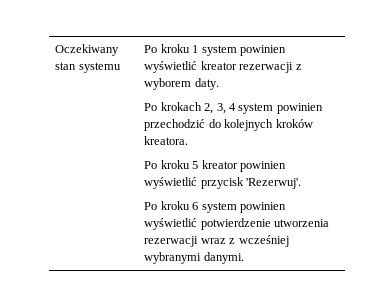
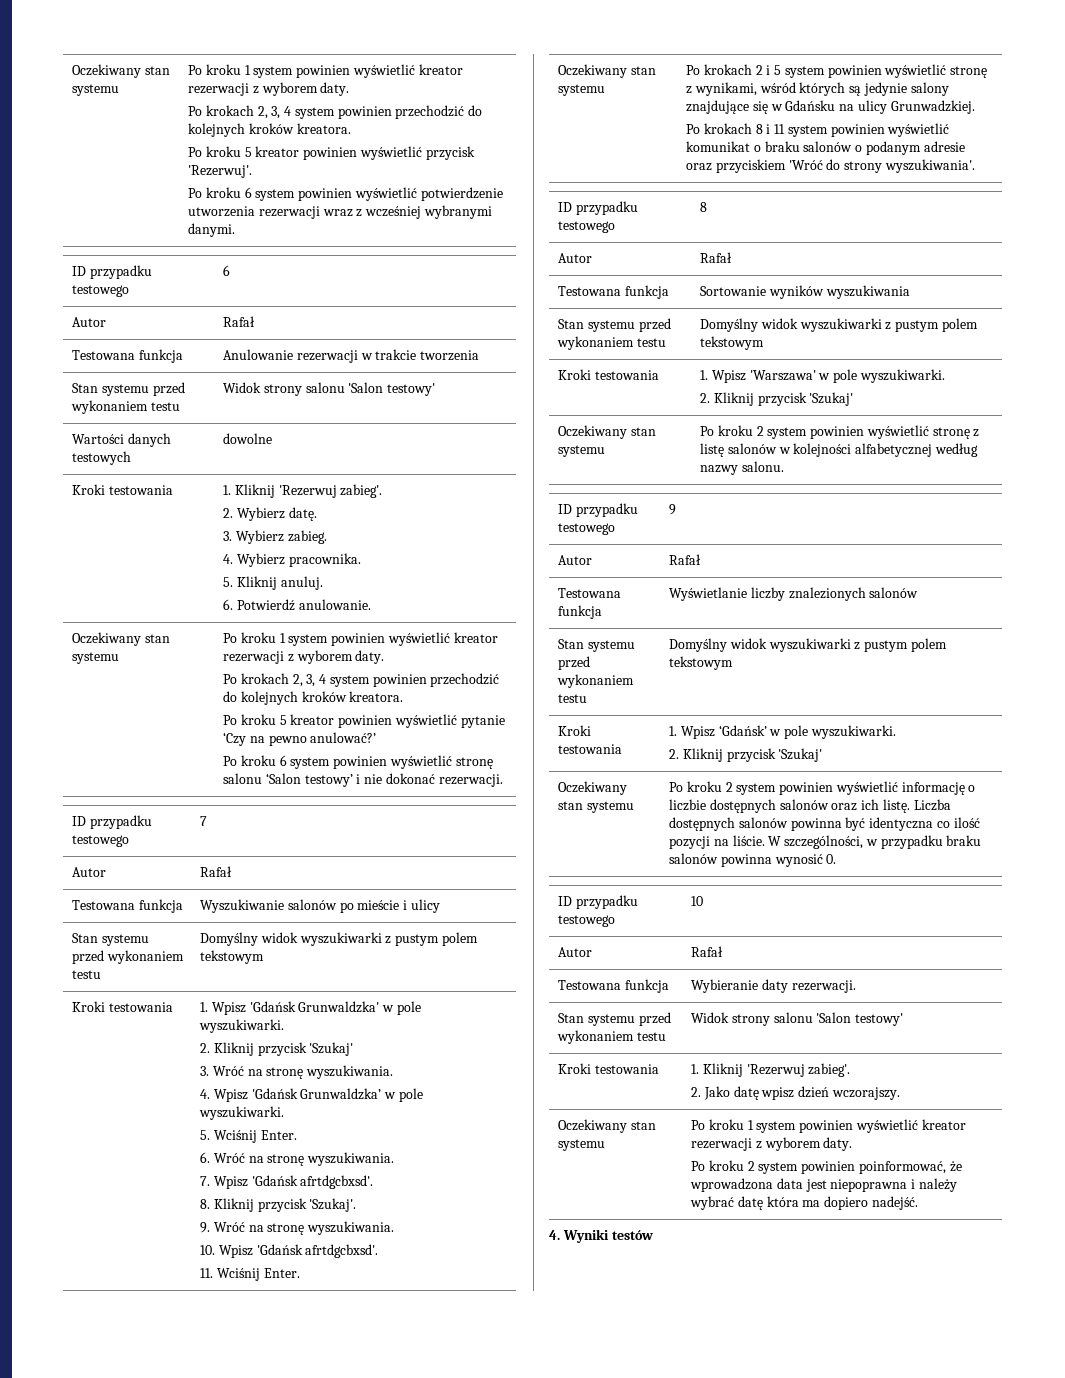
(244, 258) none -> [71,265,152,279] [71,285,129,297] [222,265,230,276] [71,317,106,327] [222,316,255,327] [71,349,183,363] [222,349,480,363] [71,382,185,396] [70,400,180,414] [222,382,436,396] [71,433,171,447] [71,451,131,465] [222,433,272,444] [71,484,173,495] [222,484,383,498] [222,507,317,521] [222,530,327,544] [222,553,361,567] [222,576,323,590] [222,599,371,611] [71,632,170,646] [71,652,119,664] [222,632,498,646] [222,650,385,664] [222,673,500,687] [222,691,404,705] [222,714,505,728] [222,732,377,746] [222,755,493,769] [222,773,503,787] [71,815,152,829] [71,835,129,847] [199,816,207,826] [71,867,106,877] [199,866,232,877] [71,899,183,913] [199,899,440,913] [71,933,149,946] [71,950,184,964] [71,970,101,979] [199,932,478,946] [199,950,264,964] [71,1001,173,1012] [199,1001,421,1015] [198,1019,284,1033] [199,1042,354,1056] [199,1065,394,1079] [199,1088,423,1102] [198,1106,284,1120] [199,1130,297,1143] [199,1152,395,1166] [199,1175,374,1189] [199,1198,357,1212] [199,1221,395,1235] [199,1244,379,1258] [199,1268,300,1281] [557,64,656,78] [557,84,605,96] [685,64,988,78] [685,82,949,96] [685,100,975,114] [685,123,950,137] [685,141,965,155] [685,159,975,173] [557,201,638,215] [557,221,615,233] [699,202,707,212] [557,253,592,263] [699,252,732,263] [557,285,669,299] [699,285,910,299] [557,318,671,332] [556,336,666,350] [699,318,978,332] [699,336,764,350] [557,369,659,380] [699,369,945,383] [699,392,854,406] [557,425,656,439] [557,445,605,457] [699,425,980,439] [699,443,978,457] [699,461,784,475] [557,503,638,517] [557,523,615,535] [668,504,676,515] [557,555,592,565] [668,554,701,565] [557,588,621,598] [557,605,602,619] [668,587,919,601] [557,639,635,652] [557,656,590,670] [556,674,634,688] [557,694,587,703] [668,638,947,652] [668,656,733,670] [557,725,591,736] [557,744,622,754] [668,725,896,739] [668,748,823,762] [557,781,627,795] [557,801,634,813] [668,781,976,795] [668,799,951,813] [668,817,980,831] [668,835,982,849] [668,853,837,867] [557,895,638,909] [557,915,615,927] [690,896,703,906] [557,947,592,957] [690,946,723,957] [557,979,669,993] [690,979,856,993] [557,1012,671,1026] [556,1030,666,1044] [690,1012,904,1026] [557,1063,659,1074] [690,1063,851,1077] [690,1086,900,1100] [557,1119,656,1133] [557,1139,605,1151] [690,1119,966,1133] [690,1137,853,1151] [690,1160,962,1174] [689,1178,957,1192] [689,1196,918,1210] [549,1229,653,1243] // ID przypadku testowego | 6 // Autor | Rafał // Testowana funkcja | Anulowanie rezerwacji w trakcie tworzenia // Stan systemu przed wykonaniem testu | Widok strony salonu 'Salon testowy' // Wartości danych testowych | dowolne // Kroki testowania | 1. Kliknij 'Rezerwuj zabieg'. // 2. Wybierz datę. // 3. Wybierz zabieg. // 4. Wybierz pracownika. // 5. Kliknij anuluj. // 6. Potwierdź anulowanie. // Oczekiwany stan systemu | Po kroku 1 system powinien wyświetlić kreator rezerwacji z wyborem daty. // Po krokach 2, 3, 4 system powinien przechodzić do kolejnych kroków kreatora. // Po kroku 5 kreator powinien wyświetlić pytanie ‘Czy na pewno anulować?’ // Po kroku 6 system powinien wyświetlić stronę salonu ‘Salon testowy’ i nie dokonać rezerwacji. // ID przypadku testowego | 7 // Autor | Rafał // Testowana funkcja | Wyszukiwanie salonów po mieście i ulicy // Stan systemu przed wykonaniem testu | Domyślny widok wyszukiwarki z pustym polem tekstowym // Kroki testowania | 1. Wpisz 'Gdańsk Grunwaldzka' w pole wyszukiwarki. // 2. Kliknij przycisk 'Szukaj' // 3. Wróć na stronę wyszukiwania. // 4. Wpisz 'Gdańsk Grunwaldzka’ w pole wyszukiwarki. // 5. Wciśnij Enter. // 6. Wróć na stronę wyszukiwania. // 7. Wpisz 'Gdańsk afrtdgcbxsd'. // 8. Kliknij przycisk 'Szukaj'. // 9. Wróć na stronę wyszukiwania. // 10. Wpisz 'Gdańsk afrtdgcbxsd'. // 11. Wciśnij Enter. // Oczekiwany stan systemu | Po krokach 2 i 5 system powinien wyświetlić stronę z wynikami, wśród których są jedynie salony znajdujące się w Gdańsku na ulicy Grunwadzkiej. // Po krokach 8 i 11 system powinien wyświetlić komunikat o braku salonów o podanym adresie oraz przyciskiem 'Wróć do strony wyszukiwania'. // ID przypadku testowego | 8 // Autor | Rafał // Testowana funkcja | Sortowanie wyników wyszukiwania // Stan systemu przed wykonaniem testu | Domyślny widok wyszukiwarki z pustym polem tekstowym // Kroki testowania | 1. Wpisz 'Warszawa' w pole wyszukiwarki. // 2. Kliknij przycisk 'Szukaj' // Oczekiwany stan systemu | Po kroku 2 system powinien wyświetlić stronę z listę salonów w kolejności alfabetycznej według nazwy salonu. // ID przypadku testowego | 9 // Autor | Rafał // Testowana funkcja | Wyświetlanie liczby znalezionych salonów // Stan systemu przed wykonaniem testu | Domyślny widok wyszukiwarki z pustym polem tekstowym // Kroki testowania | 1. Wpisz ‘Gdańsk’ w pole wyszukiwarki. // 2. Kliknij przycisk 'Szukaj' // Oczekiwany stan systemu | Po kroku 2 system powinien wyświetlić informację o liczbie dostępnych salonów oraz ich listę. Liczba dostępnych salonów powinna być identyczna co ilość pozycji na liście. W szczególności, w przypadku braku salonów powinna wynosić 0. // ID przypadku testowego | 10 // Autor | Rafał // Testowana funkcja | Wybieranie daty rezerwacji. // Stan systemu przed wykonaniem testu | Widok strony salonu 'Salon testowy' // Kroki testowania | 1. Kliknij 'Rezerwuj zabieg'. // 2. Jako datę wpisz dzień wczorajszy. // Oczekiwany stan systemu | Po kroku 1 system powinien wyświetlić kreator rezerwacji z wyborem daty. // Po kroku 2 system powinien poinformować, że wprowadzona data jest niepoprawna i należy wybrać datę która ma dopiero nadejść. // 4. Wyniki testów

